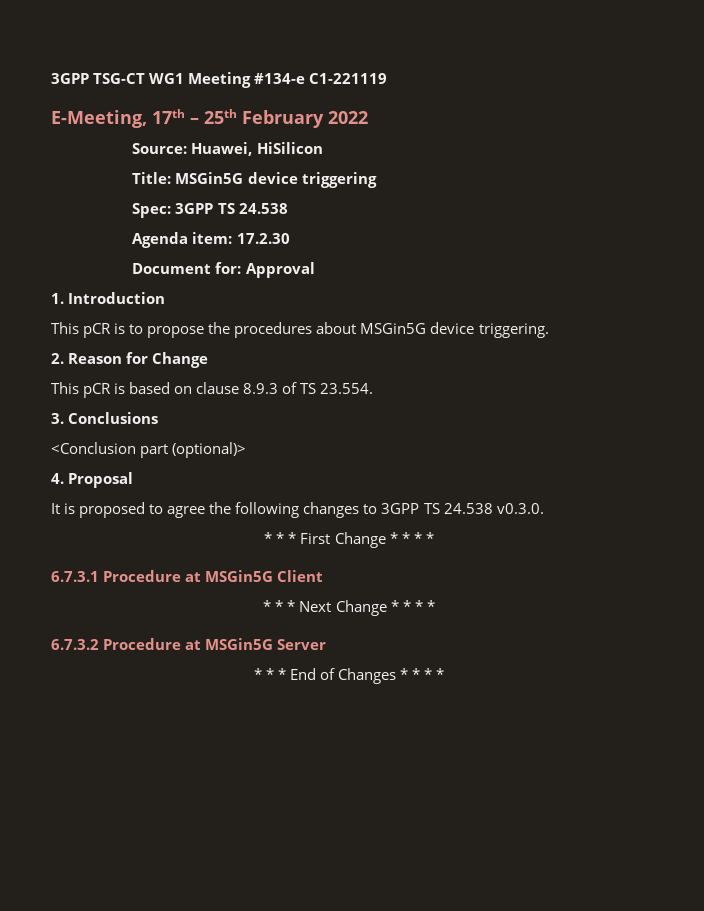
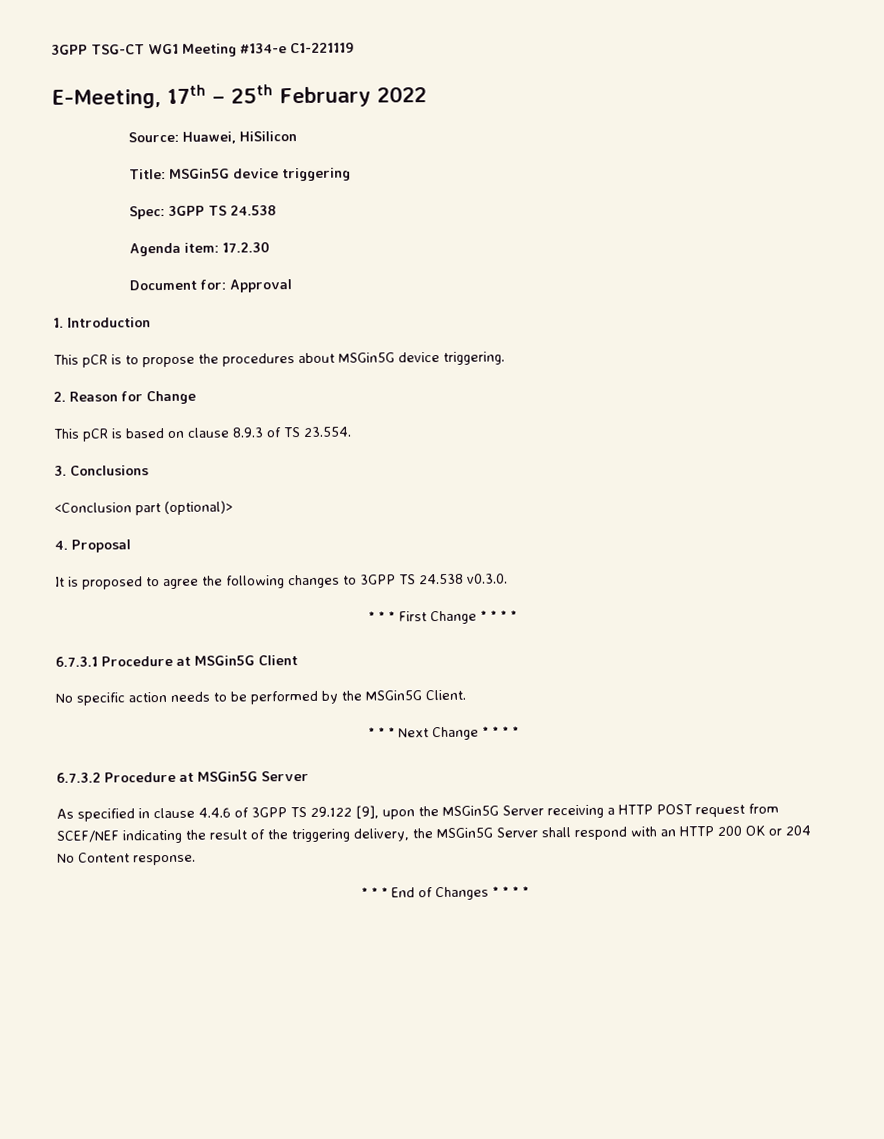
(324, 576) none -> [55,689,466,706] // No specific action needs to be performed by the MSGin5G Client.
(327, 644) none -> [56,803,779,822] [56,825,811,844] [57,852,196,866] // As specified in clause 4.4.6 of 3GPP TS 29.122 [9], upon the MSGin5G Server receiving a HTTP POST request from SCEF/NEF indicating the result of the triggering delivery, the MSGin5G Server shall respond with an HTTP 200 OK or 204 No Content response.

